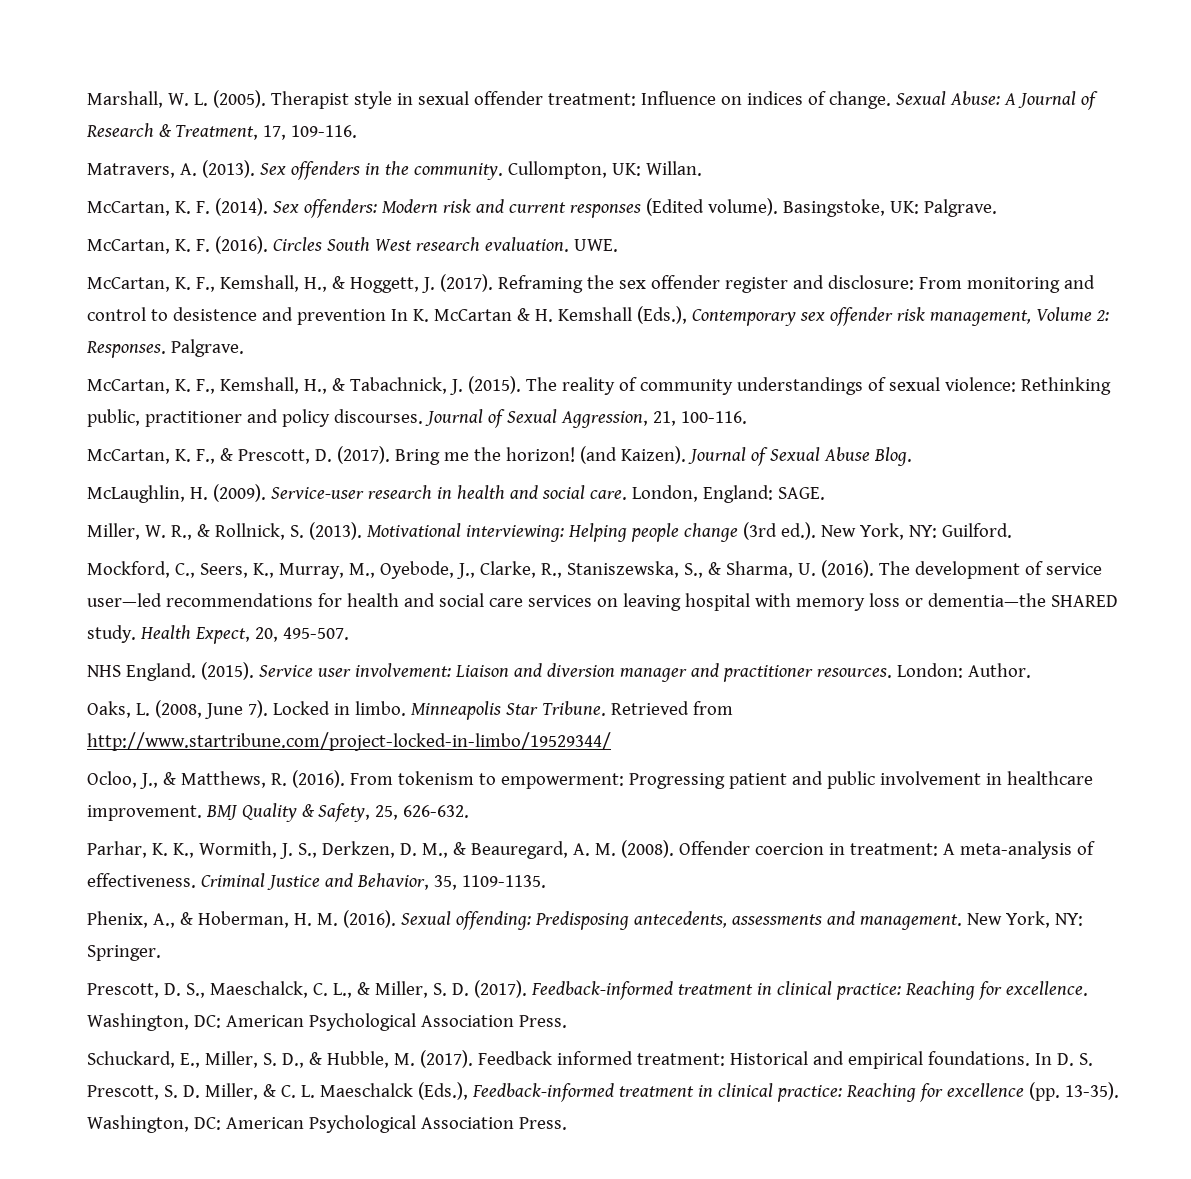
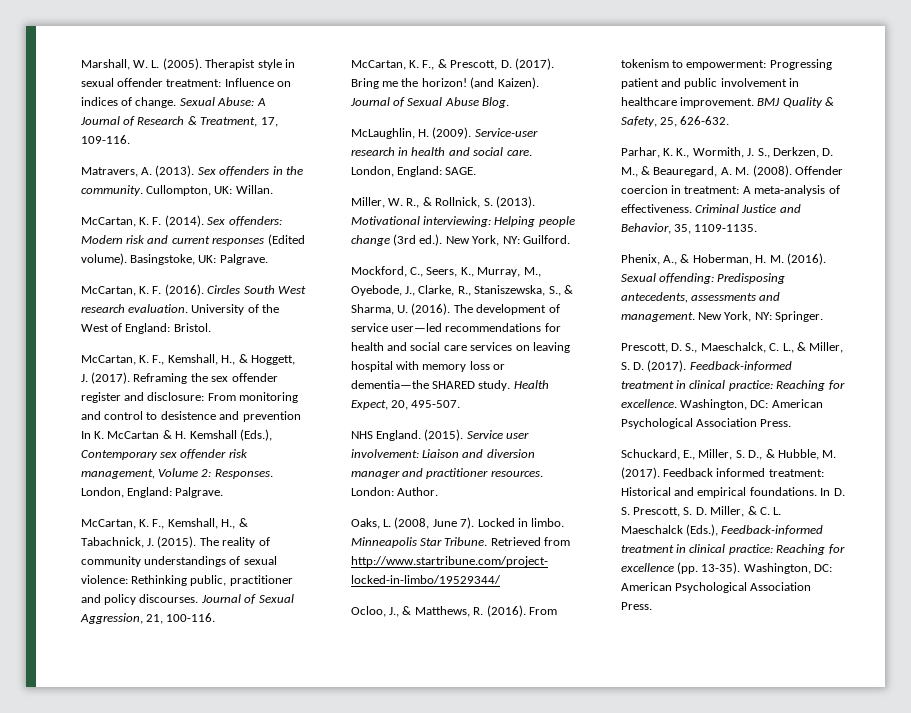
[573,239,618,252] UWE. -> [191,304,280,315] [80,323,211,334] University of the West of England: Bristol.
(167, 349) none -> [80,487,173,498] London, England:

